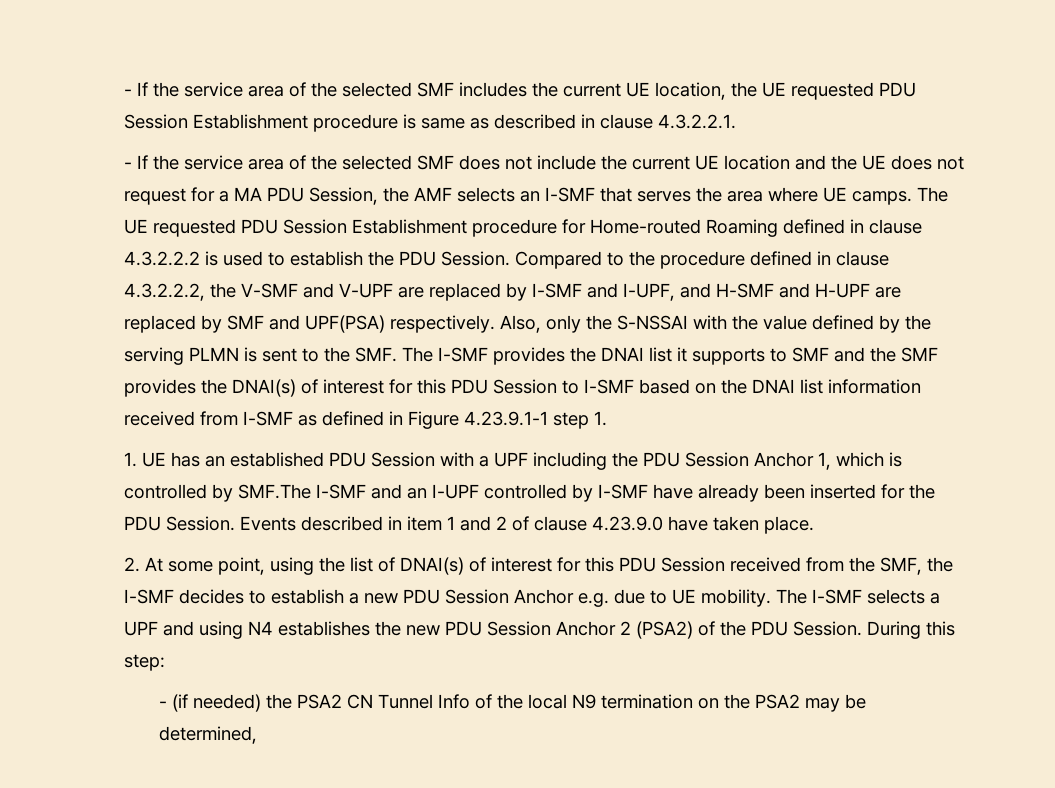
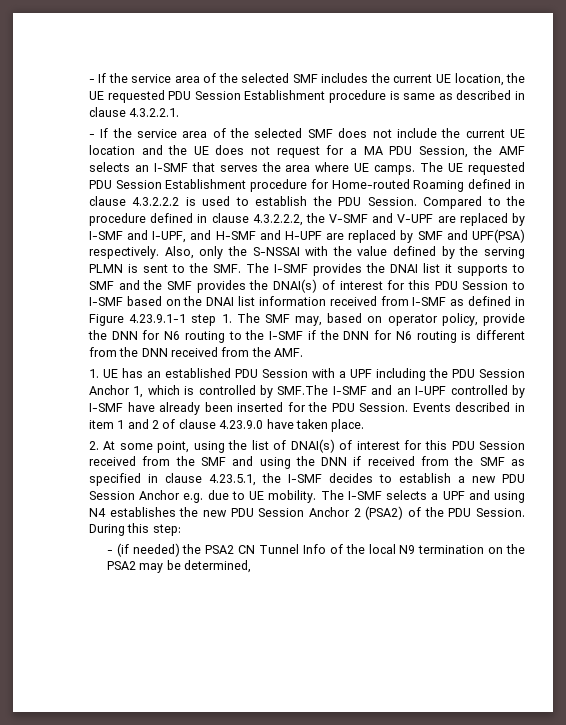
(607, 418) none -> [236,313,525,326] [87,330,525,343] [88,347,304,357] The SMF may, based on operator policy, provide the DNN for N6 routing to the I-SMF if the DNN for N6 routing is different from the DNN received from the AMF.
[879,557,922,575] SMF, -> [200,456,525,469] [88,473,256,486] SMF and using the DNN if received from the SMF as specified in clause 4.23.5.1,

